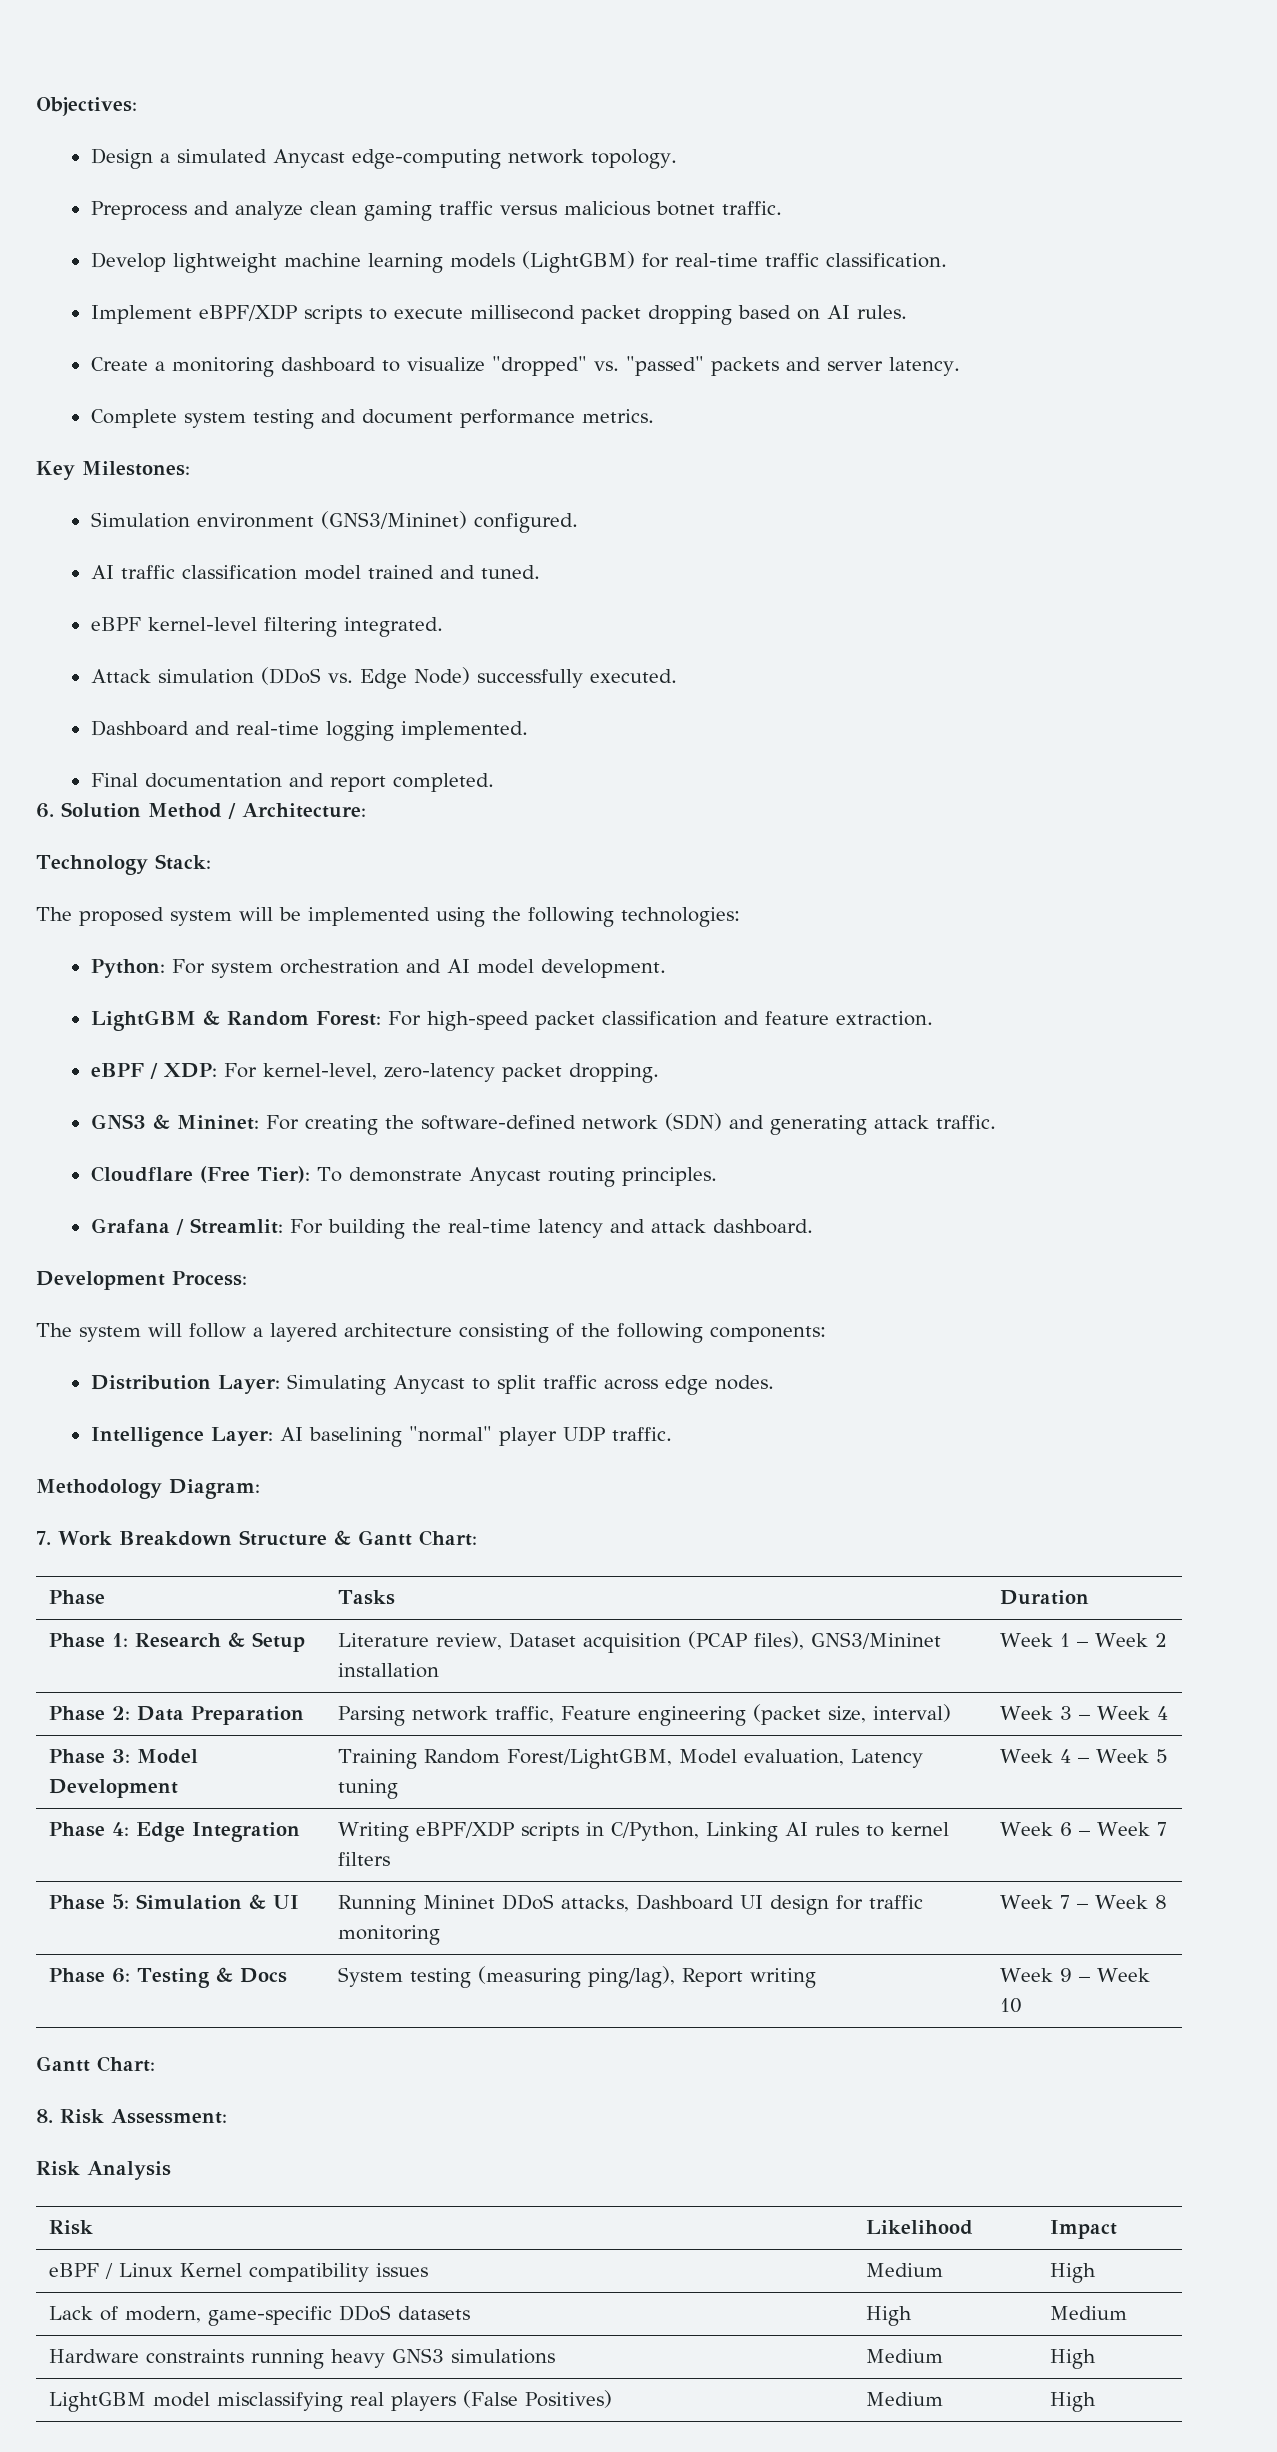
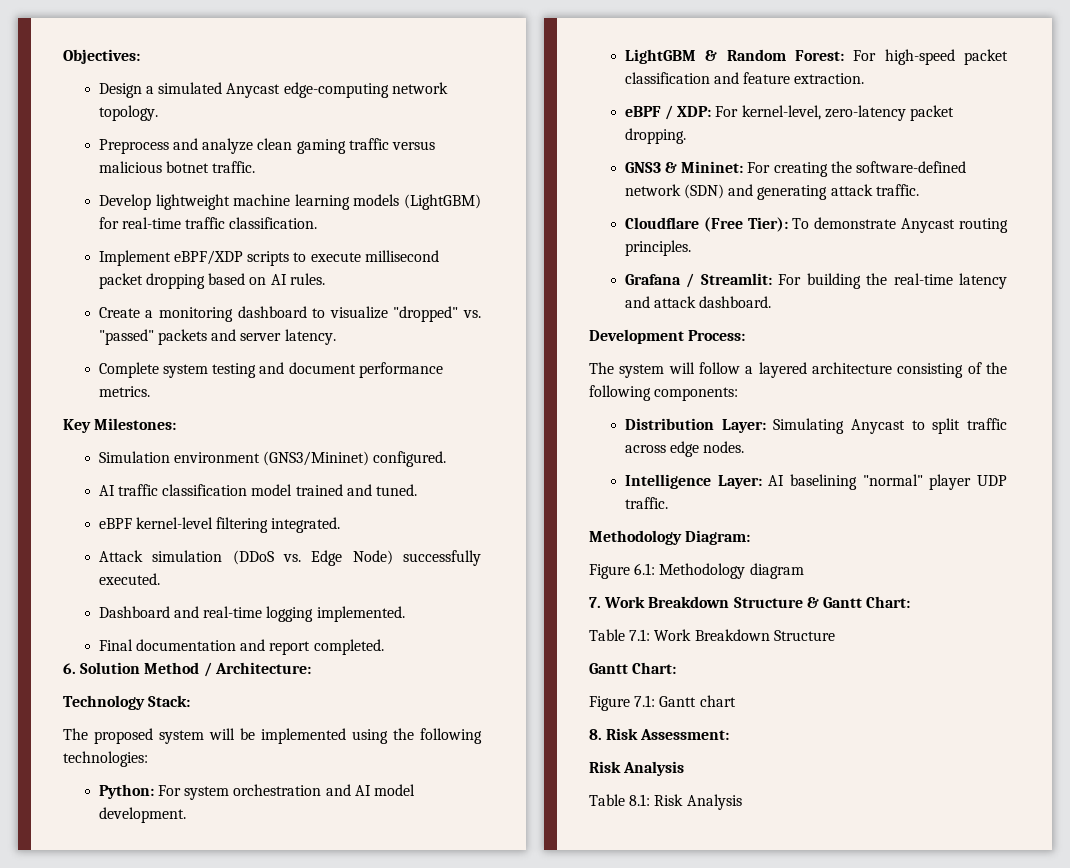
(260, 1489) none -> [589,563,804,579] // Figure 6.1: Methodology diagram
[48,1590,105,1605] [337,1590,395,1605] [999,1590,1089,1605] [48,1632,305,1652] [337,1631,941,1653] [337,1663,439,1678] [999,1633,1167,1647] [48,1706,304,1725] [337,1704,951,1726] [999,1706,1168,1720] [48,1749,198,1764] [48,1779,178,1798] [337,1749,923,1769] [337,1779,398,1799] [999,1749,1168,1763] [48,1822,300,1842] [337,1821,949,1842] [337,1852,390,1866] [999,1822,1167,1836] [48,1894,299,1910] [337,1894,923,1915] [337,1925,440,1945] [999,1895,1167,1909] [48,1967,287,1988] [337,1966,816,1988] [999,1968,1150,1982] [999,1998,1022,2013] [36,2056,155,2072] // Phase | Tasks | Duration // Phase 1: Research & Setup | Literature review, Dataset acquisition (PCAP files), GNS3/Mininet installation | Week 1 – Week 2 // Phase 2: Data Preparation | Parsing network traffic, Feature engineering (packet size, interval) | Week 3 – Week 4 // Phase 3: Model Development | Training Random Forest/LightGBM, Model evaluation, Latency tuning | Week 4 – Week 5 // Phase 4: Edge Integration | Writing eBPF/XDP scripts in C/Python, Linking AI rules to kernel filters | Week 6 – Week 7 // Phase 5: Simulation & UI | Running Mininet DDoS attacks, Dashboard UI design for traffic monitoring | Week 7 – Week 8 // Phase 6: Testing & Docs | System testing (measuring ping/lag), Report writing | Week 9 – Week 10 // Gantt Chart: -> [589,629,835,641] [589,662,677,674] [589,695,736,711] // Table 7.1: Work Breakdown Structure // Gantt Chart: // Figure 7.1: Gantt chart
[48,2220,93,2235] [865,2220,973,2235] [1049,2220,1117,2239] [48,2263,428,2282] [865,2263,943,2277] [1049,2263,1096,2283] [48,2305,470,2326] [865,2306,912,2326] [1049,2306,1127,2320] [48,2348,555,2369] [865,2349,943,2363] [1049,2349,1096,2369] [48,2390,612,2412] [865,2392,943,2406] [1049,2392,1096,2412] // Risk | Likelihood | Impact // eBPF / Linux Kernel compatibility issues | Medium | High // Lack of modern, game-specific DDoS datasets | High | Medium // Hardware constraints running heavy GNS3 simulations | Medium | High // LightGBM model misclassifying real players (False Positives) | Medium | High -> [589,794,742,810] // Table 8.1: Risk Analysis

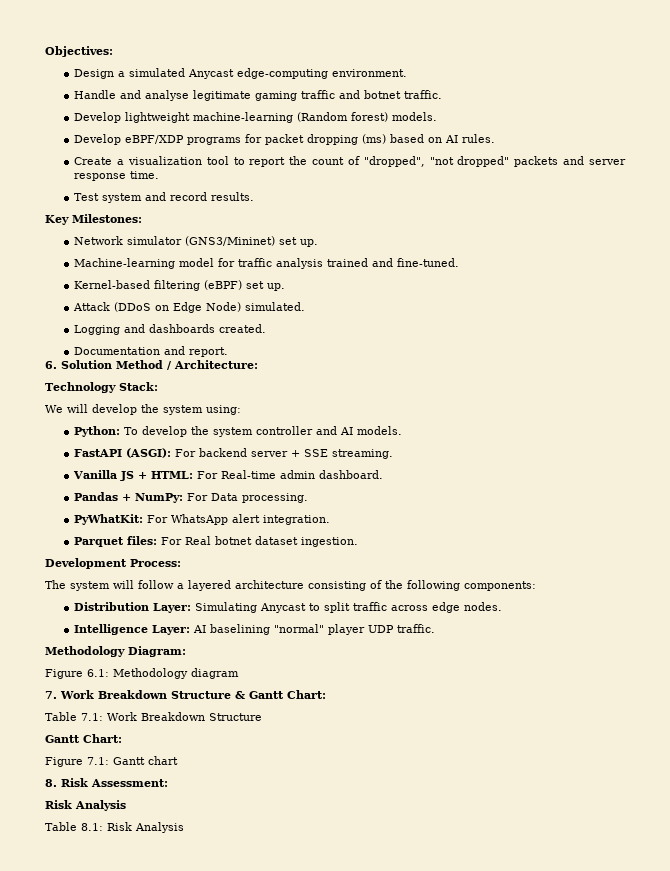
[391,82,448,94] [98,105,158,121] [98,138,435,154] [98,161,256,173] [98,194,481,210] [98,217,318,229] [98,250,439,266] network topology. // Preprocess and analyze clean gaming traffic versus malicious botnet traffic. // Develop lightweight machine learning models (LightGBM) for real-time traffic classification. // Implement eBPF/XDP scripts to execute millisecond -> [332,69,408,77] [74,90,443,101] [74,112,438,123] [74,134,263,145] environment. // Handle and analyse legitimate gaming traffic and botnet traffic. // Develop lightweight machine-learning (Random forest) models. // Develop eBPF/XDP programs for
(206, 281) none -> [362,134,387,144] (ms)
[159,306,481,322] [98,329,336,345] [98,362,443,378] [98,386,150,397] [63,418,177,433] [98,451,447,467] [98,484,417,496] [98,517,341,533] [98,550,481,566] [98,573,160,585] [98,606,405,622] [98,639,384,655] monitoring dashboard to visualize "dropped" vs. "passed" packets and server latency. // Complete system testing and document performance metrics. // Key Milestones: // Simulation environment (GNS3/Mininet) configured. // AI traffic classification model trained and tuned. // eBPF kernel-level filtering integrated. // Attack simulation (DDoS vs. Edge Node) successfully executed. // Dashboard and real-time logging implemented. // Final documentation and report completed. -> [127,156,627,167] [74,171,160,181] [74,192,255,203] [45,214,142,225] [74,236,319,247] [74,258,460,269] [74,280,286,291] [73,302,306,313] [74,324,267,335] [74,346,229,357] visualization tool to report the count of "dropped", "not dropped" packets and server response time. // Test system and record results. // Key Milestones: // Network simulator (GNS3/Mininet) set up. // Machine-learning model for traffic analysis trained and fine-tuned. // Kernel-based filtering (eBPF) set up. // Attack (DDoS on Edge Node) simulated. // Logging and dashboards created. // Documentation and report.
[63,728,482,744] [63,751,148,767] [98,784,415,800] [98,807,186,823] [624,49,1008,65] [624,72,865,84] [624,105,954,121] [624,128,686,144] [624,161,966,177] [624,184,919,200] [624,217,1008,233] [624,240,691,256] [624,273,1007,289] [624,296,772,308] The proposed system will be implemented using the following technologies: // Python: For system orchestration and AI model development. // LightGBM & Random Forest: For high-speed packet classification and feature extraction. // eBPF / XDP: For kernel-level, zero-latency packet dropping. // GNS3 & Mininet: For creating the software-defined network (SDN) and generating attack traffic. // Cloudflare (Free Tier): To demonstrate Anycast routing principles. // Grafana / Streamlit: For building the real-time latency and attack dashboard. -> [45,404,241,415] [74,426,403,437] [74,448,394,459] [73,470,384,481] [74,492,309,503] [74,514,331,525] [74,536,359,547] We will develop the system using: // Python: To develop the system controller and AI models. // FastAPI (ASGI): For backend server + SSE streaming. // Vanilla JS + HTML: For Real-time admin dashboard. // Pandas + NumPy: For Data processing. // PyWhatKit: For WhatsApp alert integration. // Parquet files: For Real botnet dataset ingestion.

